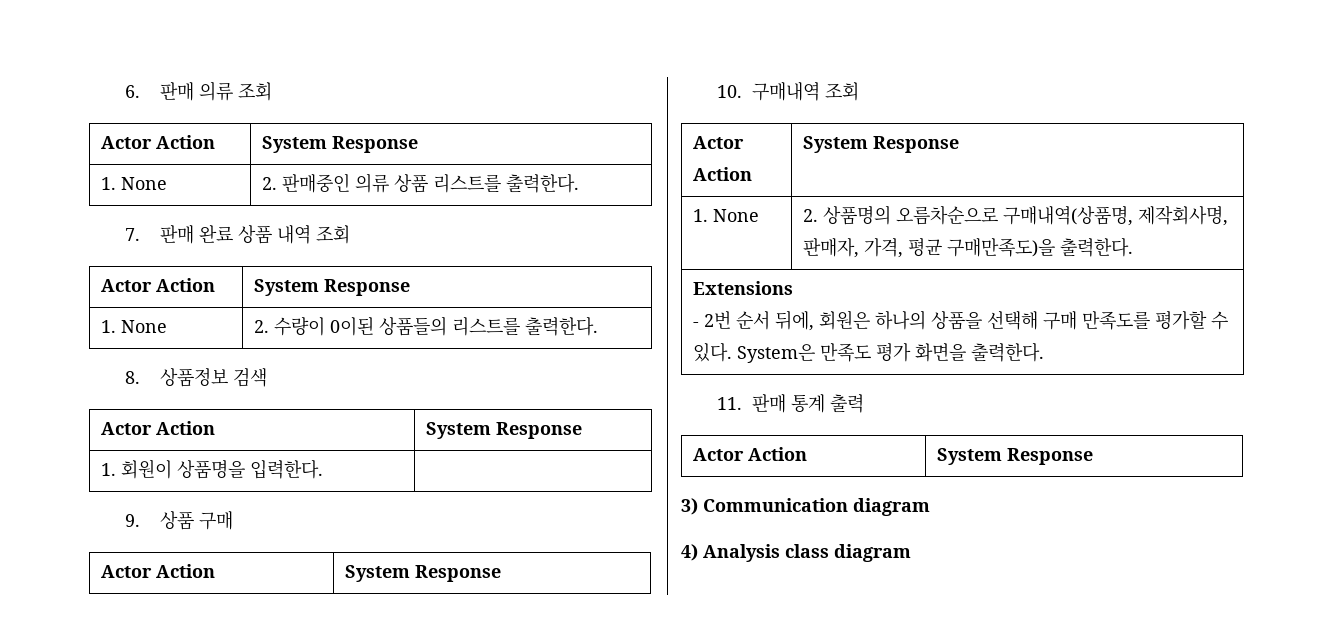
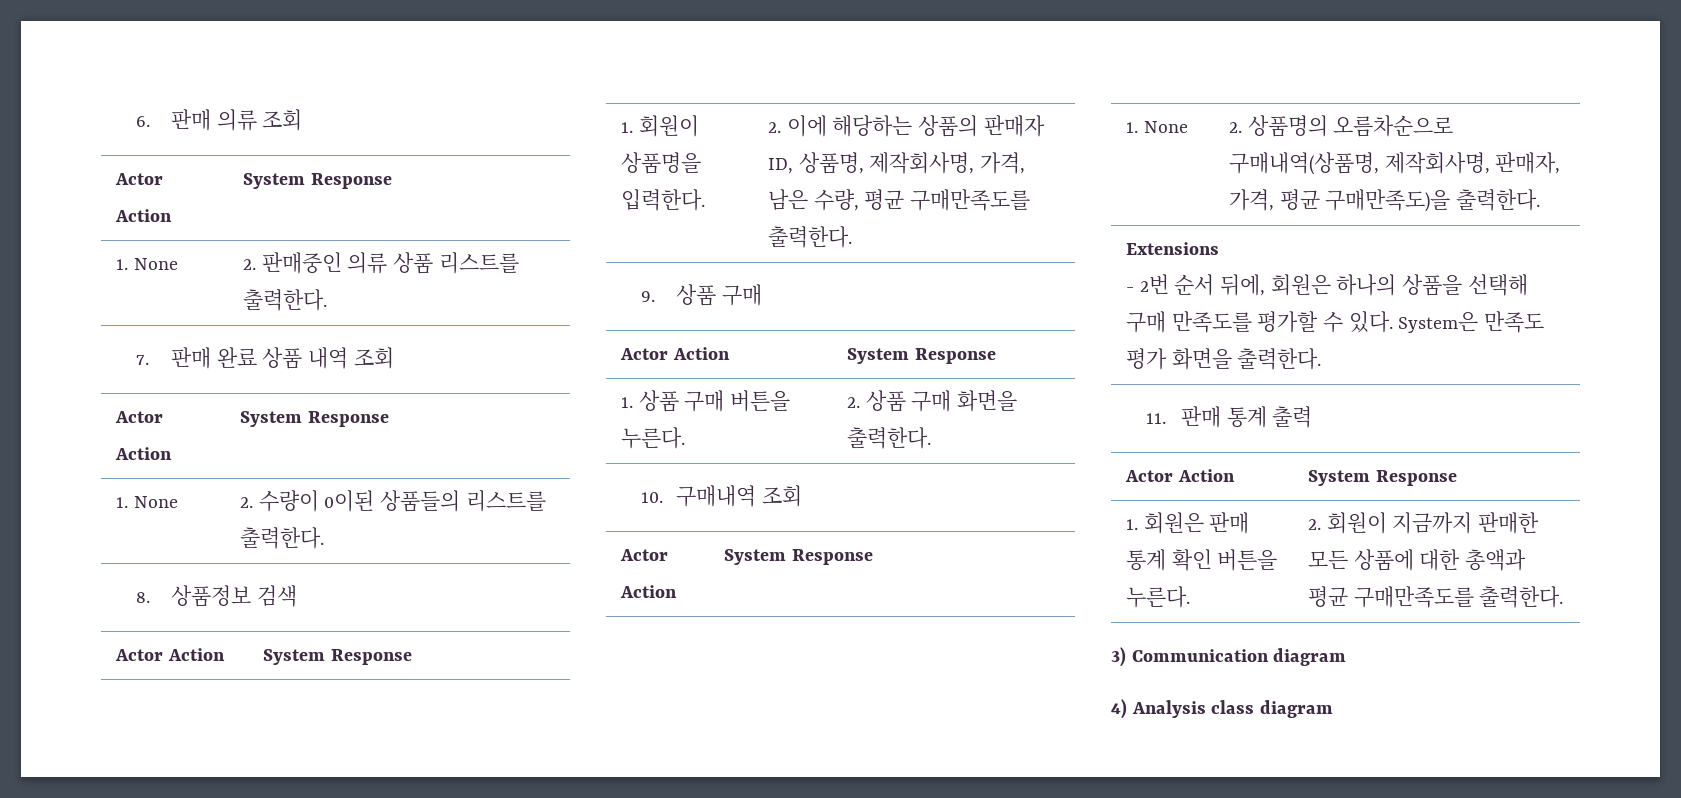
(324, 469) none -> [768,115,1045,137] [768,152,1026,174] [768,189,1031,211] [768,226,853,248] 2. 이에 해당하는 상품의 판매자 ID, 상품명, 제작회사명, 가격, 남은 수량, 평균 구매만족도를 출력한다.
(502, 573) none -> [621,390,791,412] [621,427,686,449] [847,390,1018,412] [847,427,932,449] // 1. 상품 구매 버튼을 누른다. | 2. 상품 구매 화면을 출력한다.
(1094, 456) none -> [1126,512,1250,534] [1126,549,1278,571] [1126,586,1191,608] [1308,512,1540,534] [1308,549,1527,571] [1308,586,1564,608] // 1. 회원은 판매 통계 확인 버튼을 누른다. | 2. 회원이 지금까지 판매한 모든 상품에 대한 총액과 평균 구매만족도를 출력한다.

